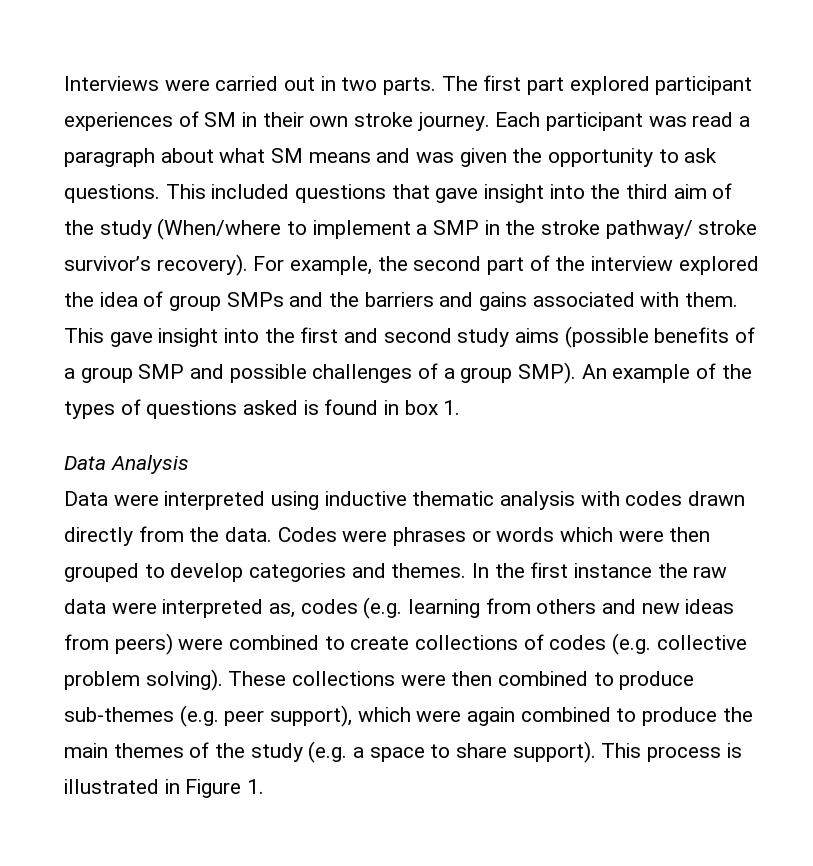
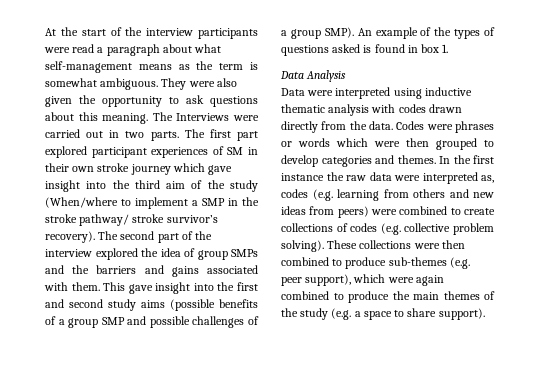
(64, 83) none -> [45,27,258,39] [44,44,222,56] [45,61,258,73] [45,78,237,90] [45,95,258,107] [45,112,173,124] At the start of the interview participants were read a paragraph about what self-management means as the term is somewhat ambiguous. They were also given the opportunity to ask questions about this meaning. The
[417,112,751,131] [64,148,718,167] [64,184,430,203] journey. Each participant was read a paragraph about what SM means and was given the opportunity to ask questions. This included questions that -> [130,163,205,175] journey which
[253,256,408,275] For example, the -> [98,231,119,240] The
[601,743,742,762] [64,779,265,798] This process is illustrated in Figure 1. -> (485, 314) none

